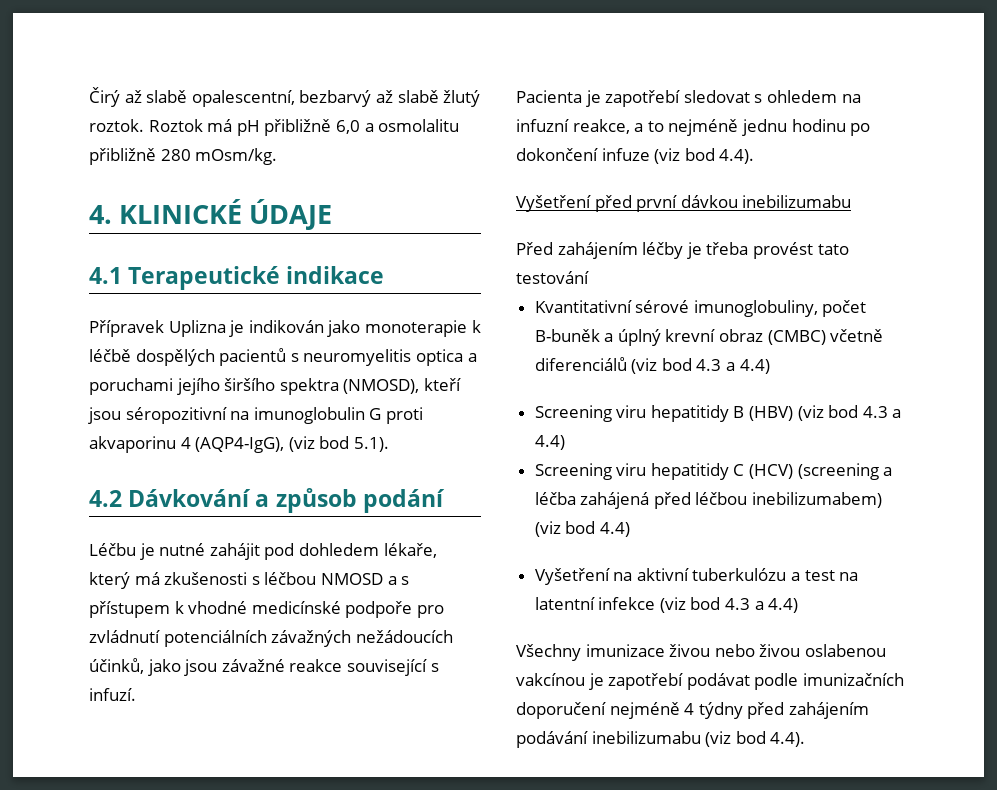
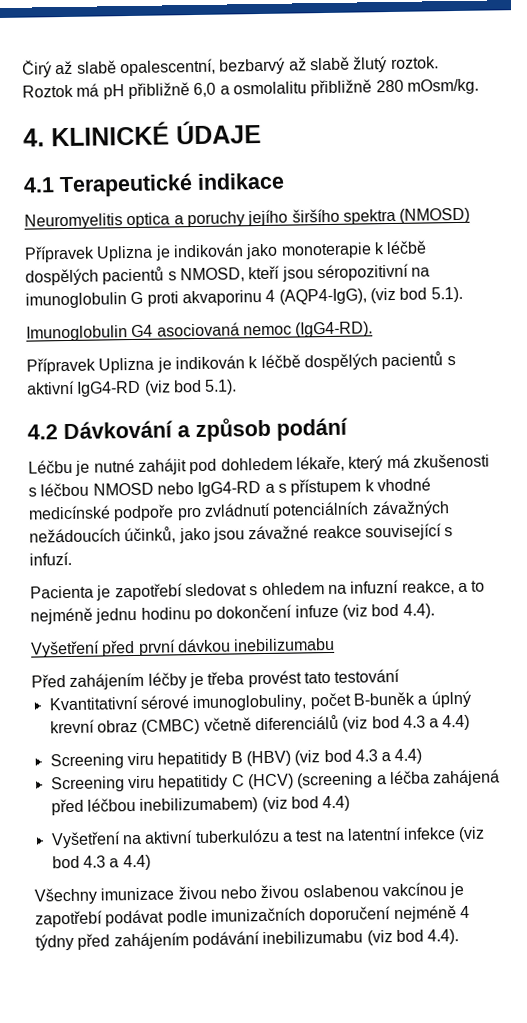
(385, 275) none -> [24,207,471,230] // Neuromyelitis optica a poruchy jejího širšího spektra (NMOSD)
[303,349,477,366] [89,378,420,395] neuromyelitis optica a poruchami jejího širšího spektra (NMOSD), -> [179,267,245,283] NMOSD,
(389, 444) none -> [26,321,374,342] [26,351,456,375] [26,379,238,397] // Imunoglobulin G4 asociovaná nemoc (IgG4-RD). // Přípravek Uplizna je indikován k léčbě dospělých pacientů s aktivní IgG4-RD (viz bod 5.1).
(383, 579) none -> [156,481,262,498] nebo IgG4-RD

